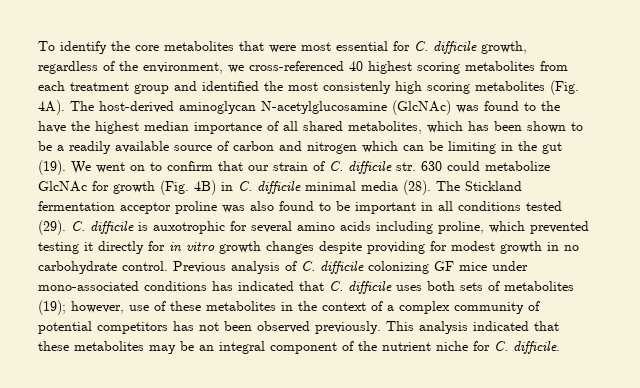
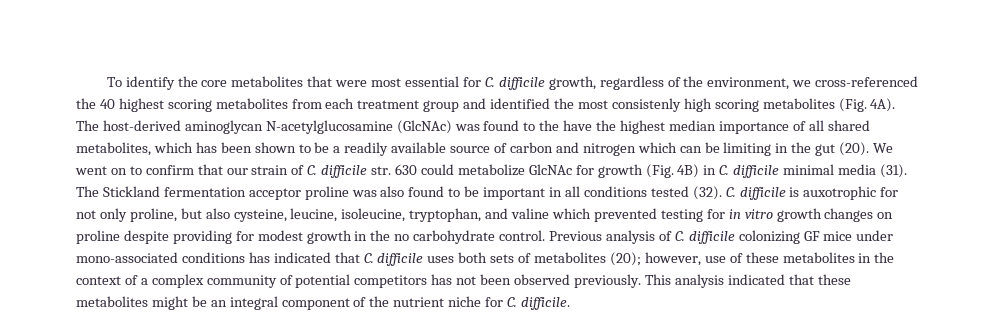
(344, 66) none -> [76,98,96,109] the
[38,160,66,175] (19). -> [839,142,870,156] (20).
[403,180,431,195] (28). -> [879,164,907,178] (31).
[38,220,66,235] (29). -> [692,186,722,200] (32).
[251,221,484,234] several amino acids including proline, -> [76,208,550,222] not only proline, but also cysteine, leucine, isoleucine, tryptophan, and valine
[84,241,144,254] it directly -> (703, 215) none
(314, 247) none -> [877,212,894,219] [76,230,120,244] on proline
(559, 246) none -> [370,230,391,241] the
[38,300,66,315] (19); -> [609,252,641,266] (20);
[149,345,176,354] may -> [151,296,188,310] might

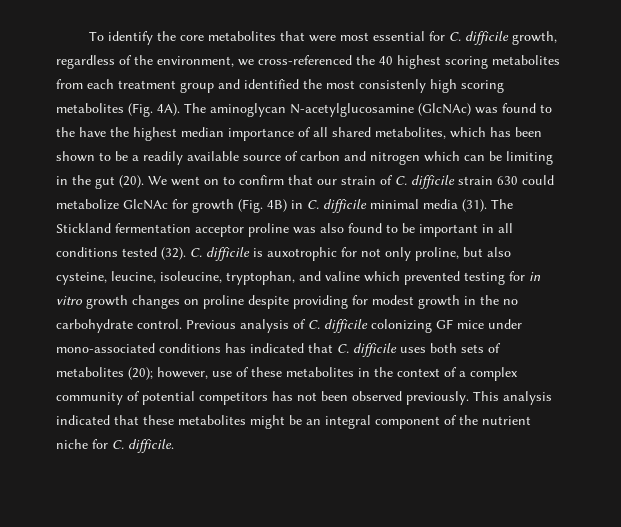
[102,120,181,131] host-derived -> (206, 108) none
[371,166,392,175] str. -> [458,176,493,185] strain

